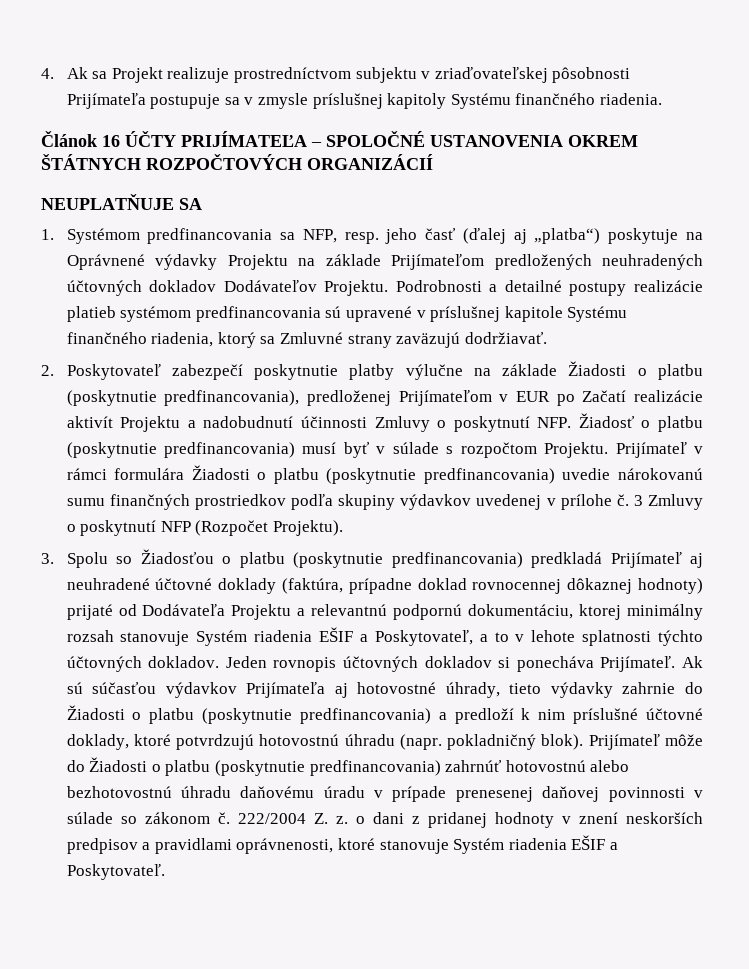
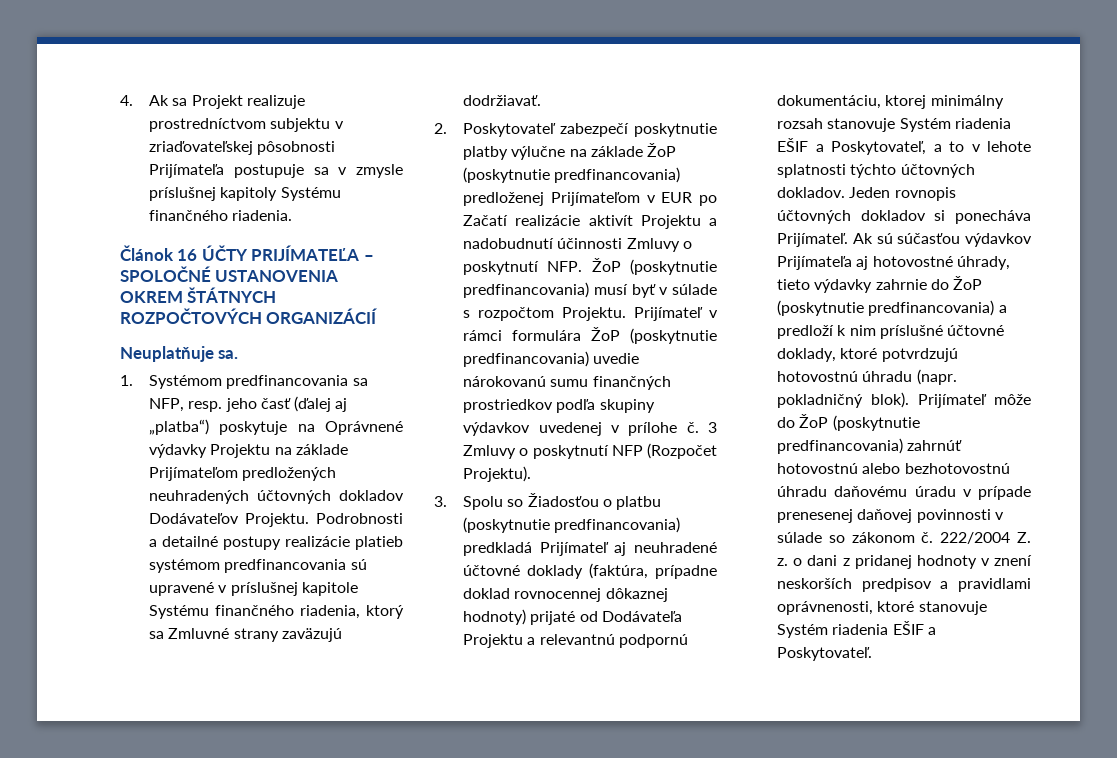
[41,194,202,210] NEUPLATŇUJE SA -> [120,346,239,362] Neuplatňuje sa.
[568,361,703,380] [66,390,300,406] Žiadosti o platbu (poskytnutie predfinancovania), -> [646,143,676,157] [463,167,681,183] ŽoP (poskytnutie predfinancovania)
[578,413,703,432] Žiadosť o platbu -> [591,258,621,272] ŽoP
[191,465,319,484] Žiadosti o platbu -> [591,327,621,341] ŽoP
[66,705,195,724] Žiadosti o platbu -> [952,276,982,290] ŽoP
[89,757,211,776] Žiadosti o platbu -> [799,414,829,428] ŽoP

